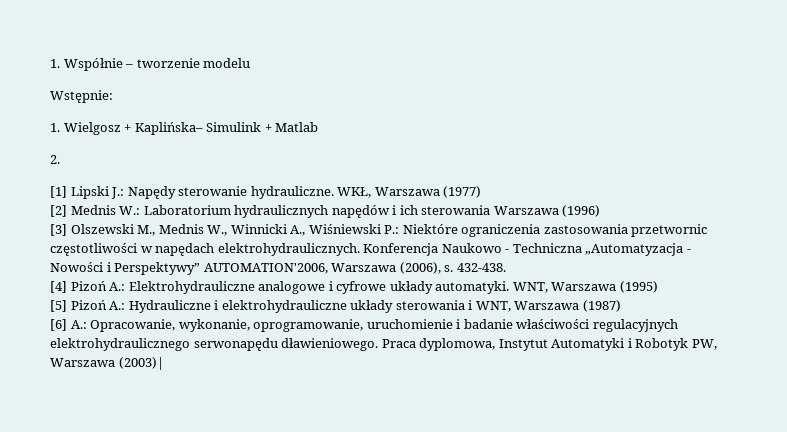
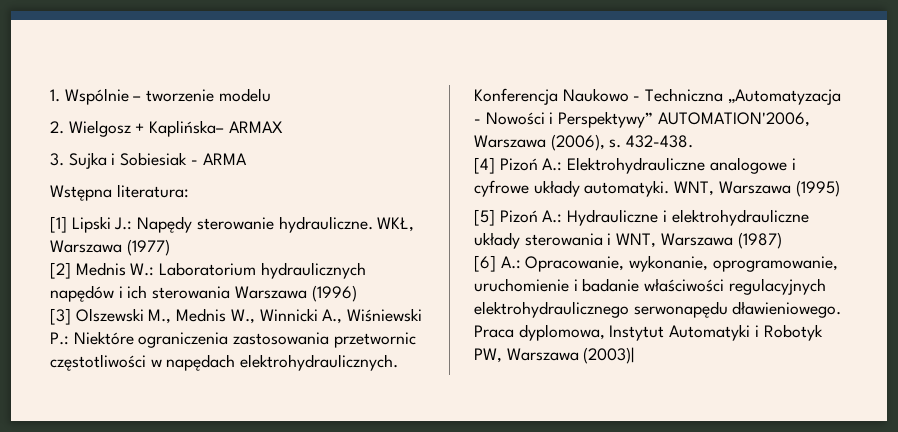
[50,58,123,71] 1. Współnie -> [50,88,129,105] 1. Wspólnie
[50,90,113,103] [50,123,60,132] Wstępnie: // 1. -> [50,121,64,134] 2.
[206,122,319,132] [50,155,60,164] Simulink + Matlab // 2. -> [228,121,283,133] [50,152,247,169] [50,184,189,201] ARMAX // 3. Sujka i Sobiesiak - ARMA // Wstępna literatura:

